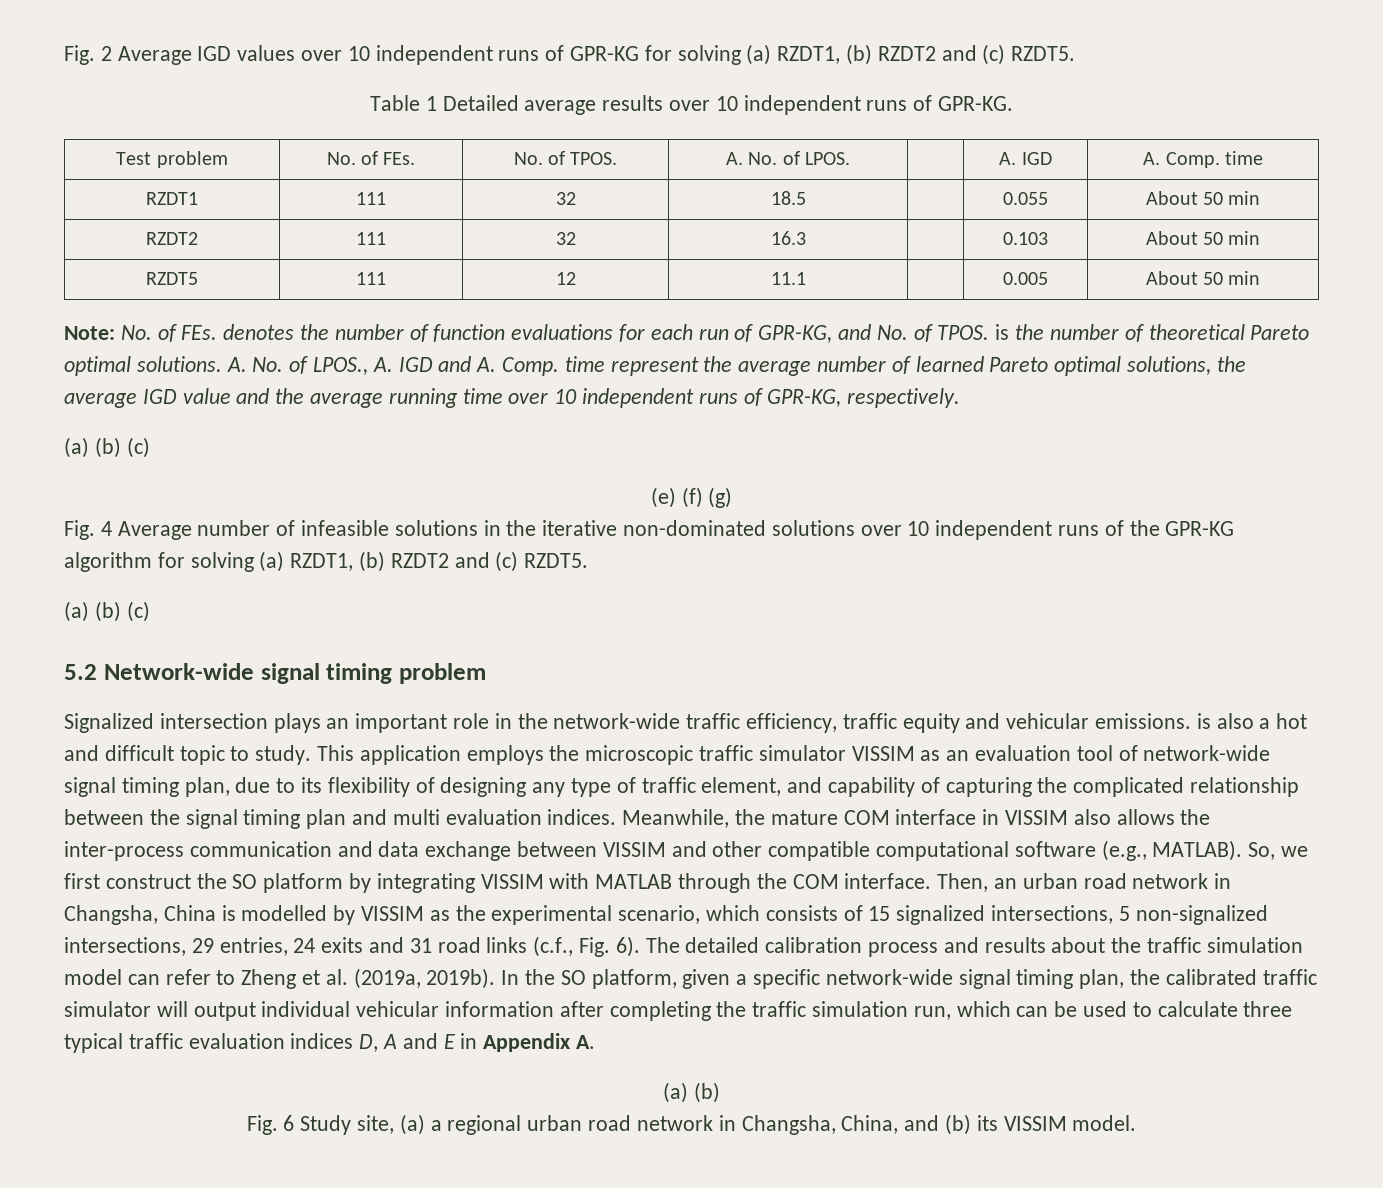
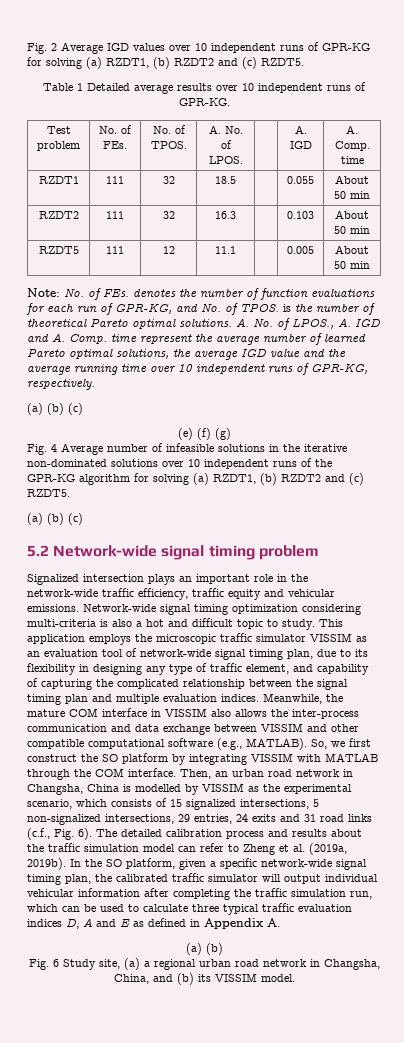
(1192, 721) none -> [83,604,361,615] [27,619,96,627] Network-wide signal timing optimization considering multi-criteria
[415,777,435,793] of -> [79,664,89,672] in
[392,809,440,825] multi -> [116,694,159,704] multiple
(455, 1041) none -> [133,918,186,927] as defined

